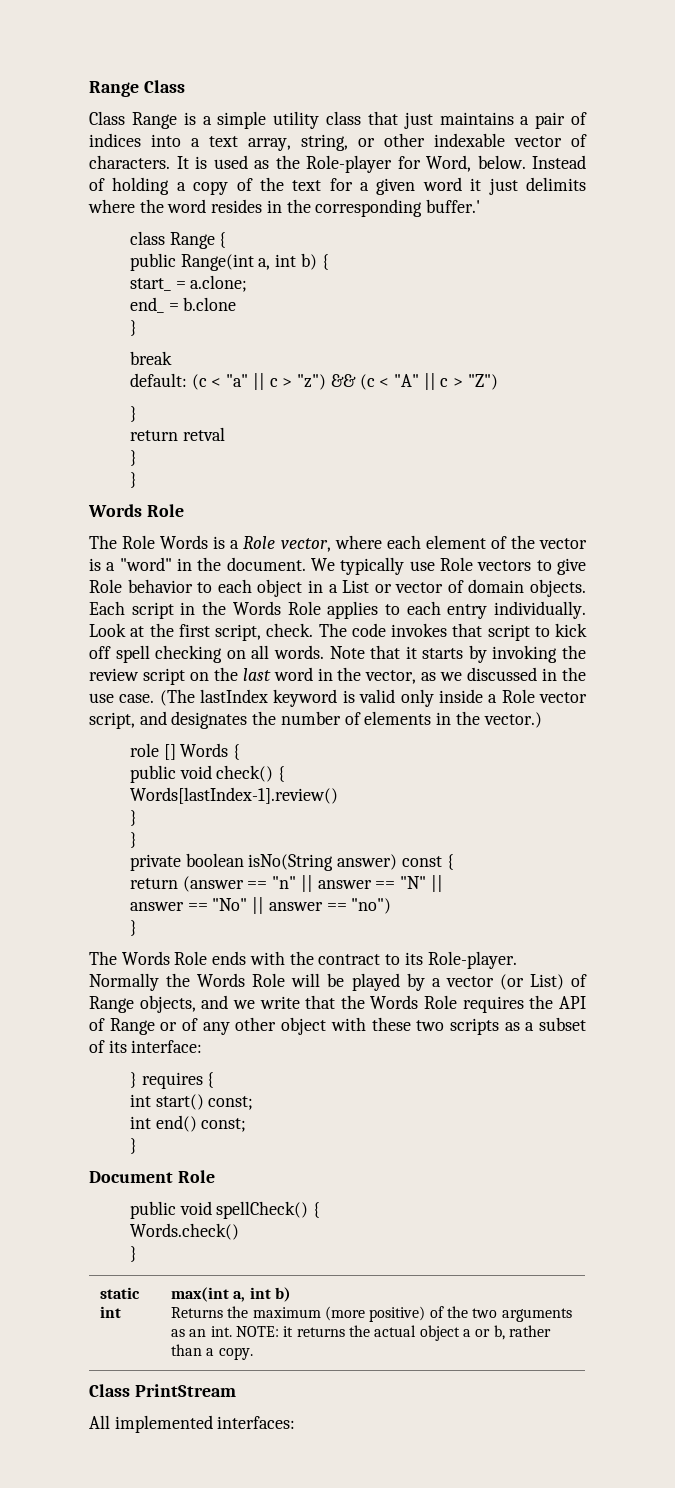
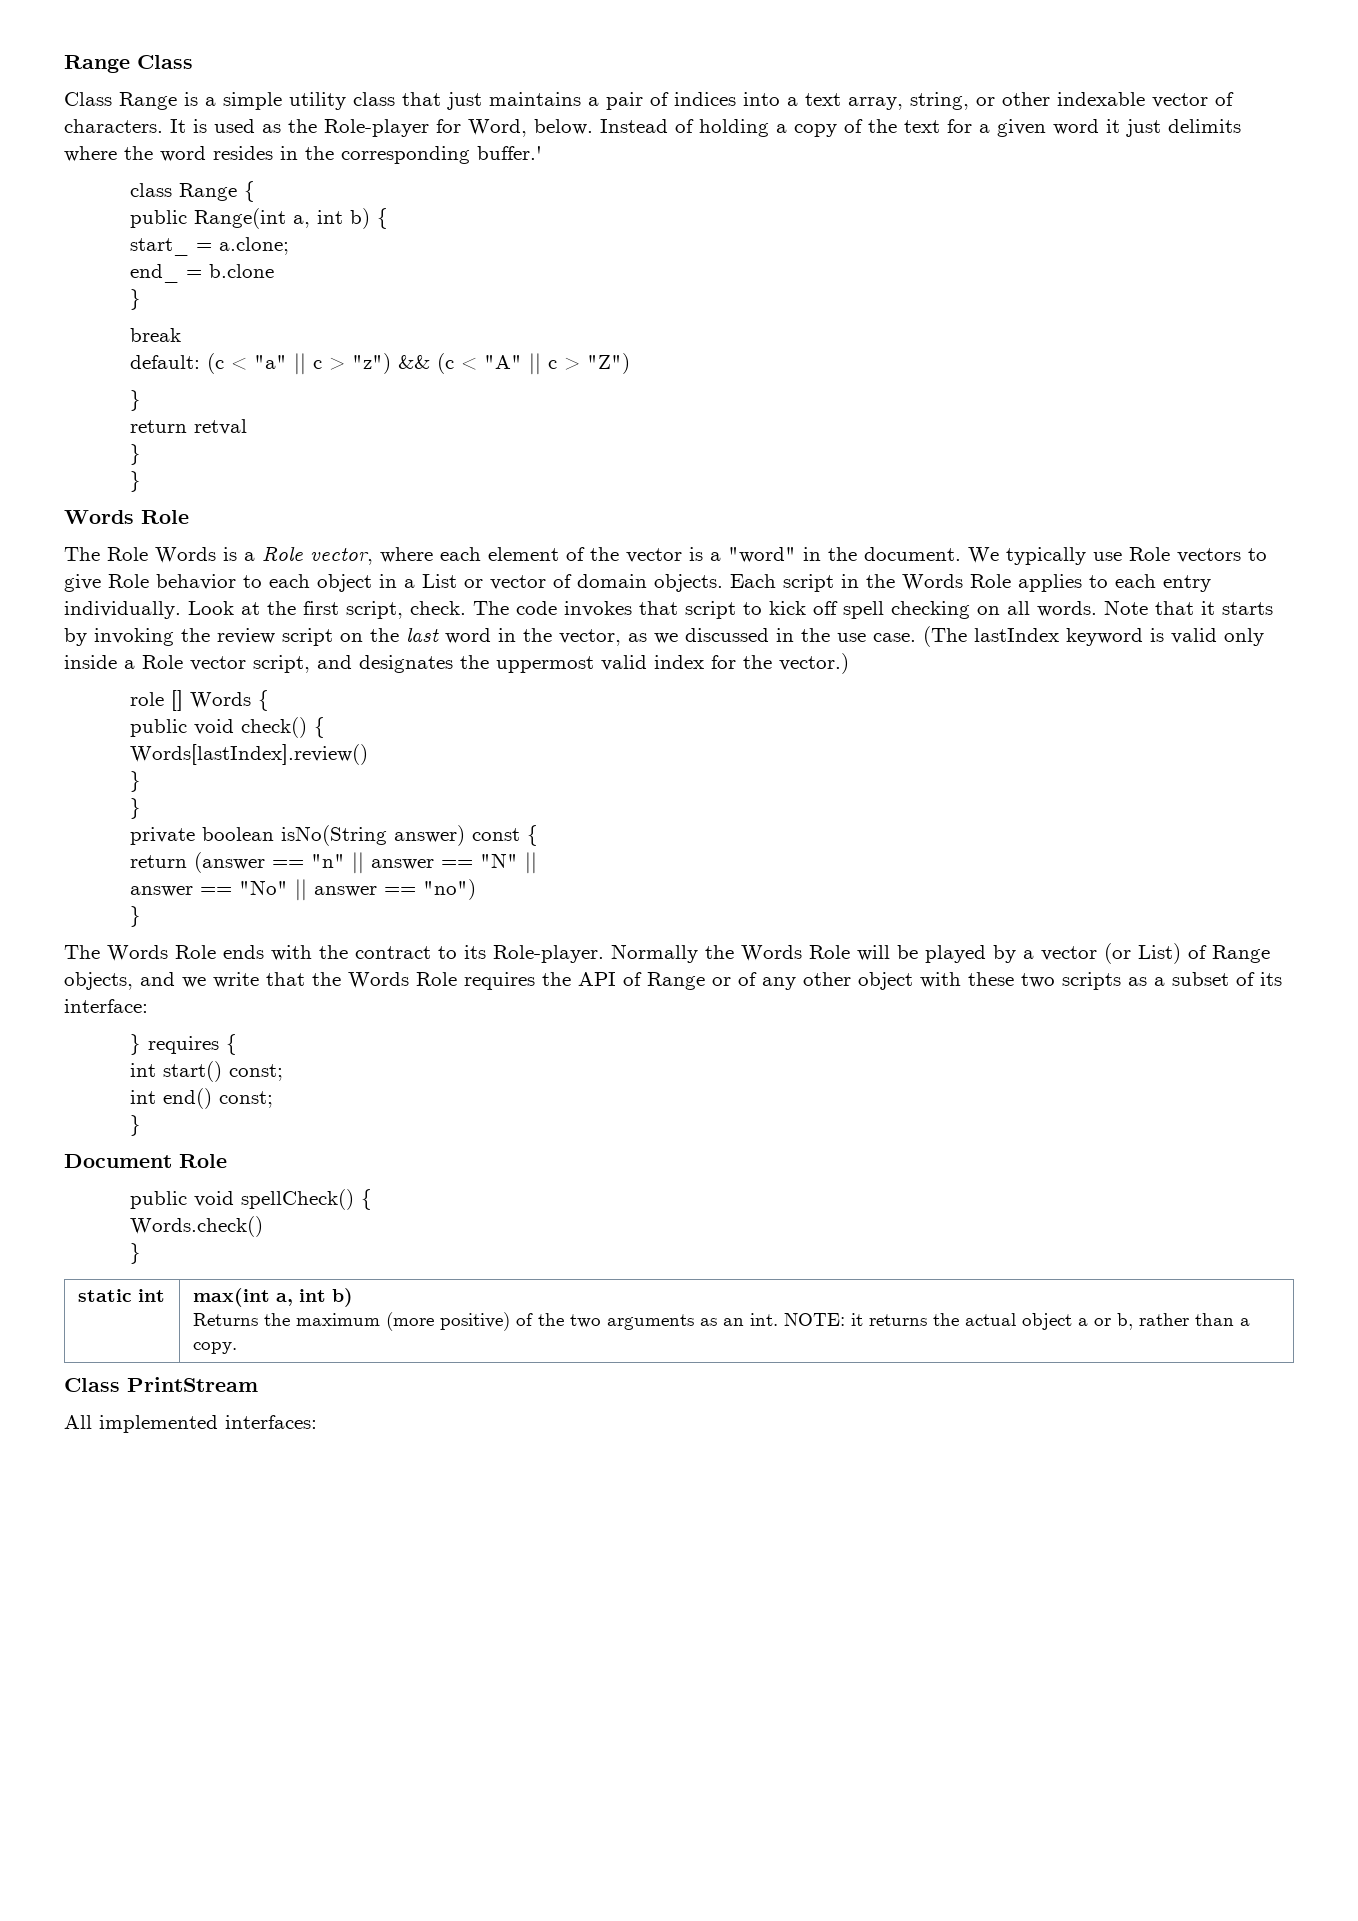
[280,711,452,725] number of elements in -> [496,655,736,673] uppermost valid index for
[130,787,339,804] Words[lastIndex-1].review() -> [130,744,369,765] Words[lastIndex].review()

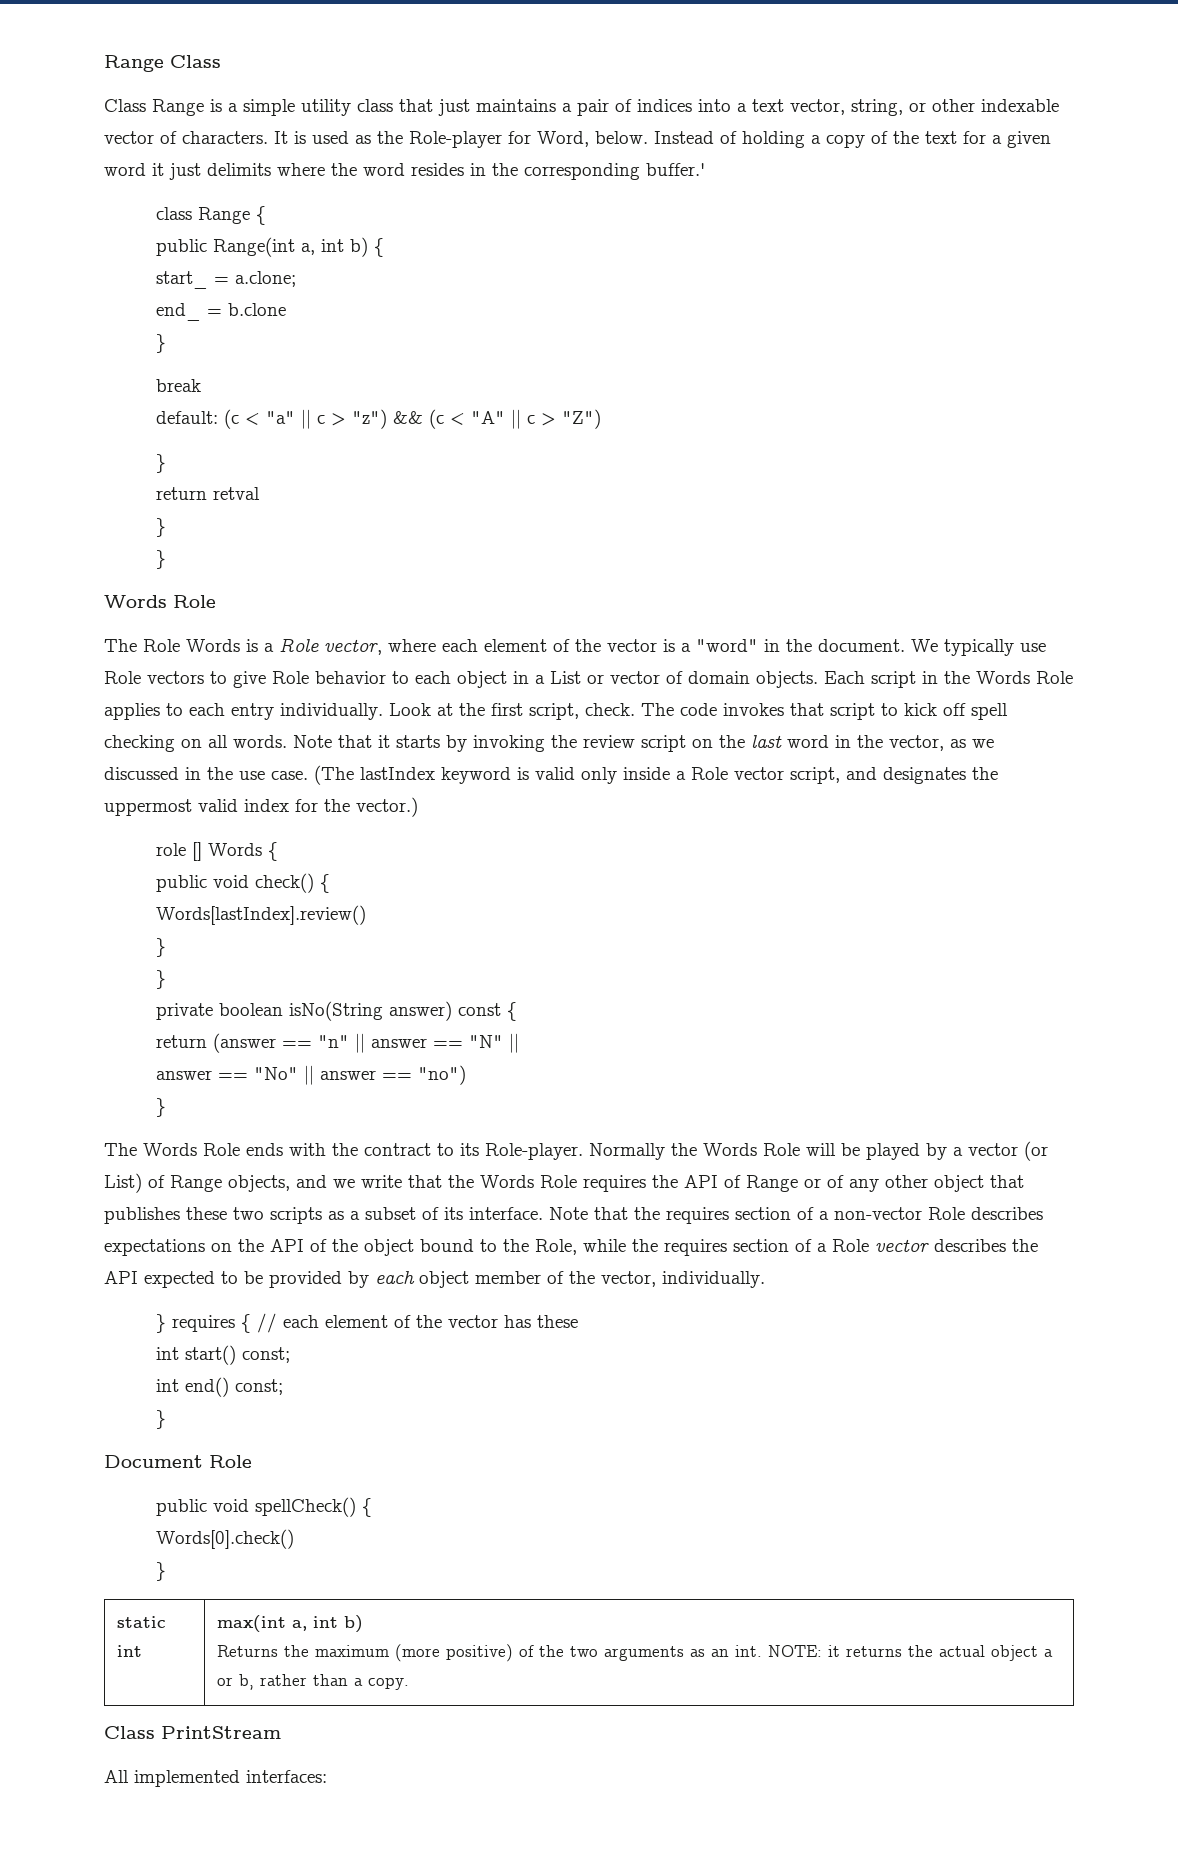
[848,97,903,110] array, -> [790,99,845,115] vector,
[920,972,961,988] with -> [990,1175,1024,1188] [104,1207,180,1224] that publishes
[64,999,148,1013] [130,1034,238,1055] interface: // } requires { -> [469,1207,1043,1224] [104,1239,1038,1256] [104,1271,765,1288] [156,1313,579,1333] interface. Note that the requires section of a non-vector Role describes expectations on the API of the object bound to the Role, while the requires section of a Role vector describes the API expected to be provided by each object member of the vector, individually. // } requires { // each element of the vector has these
[130,1216,264,1237] Words.check() -> [156,1529,295,1549] Words[0].check()

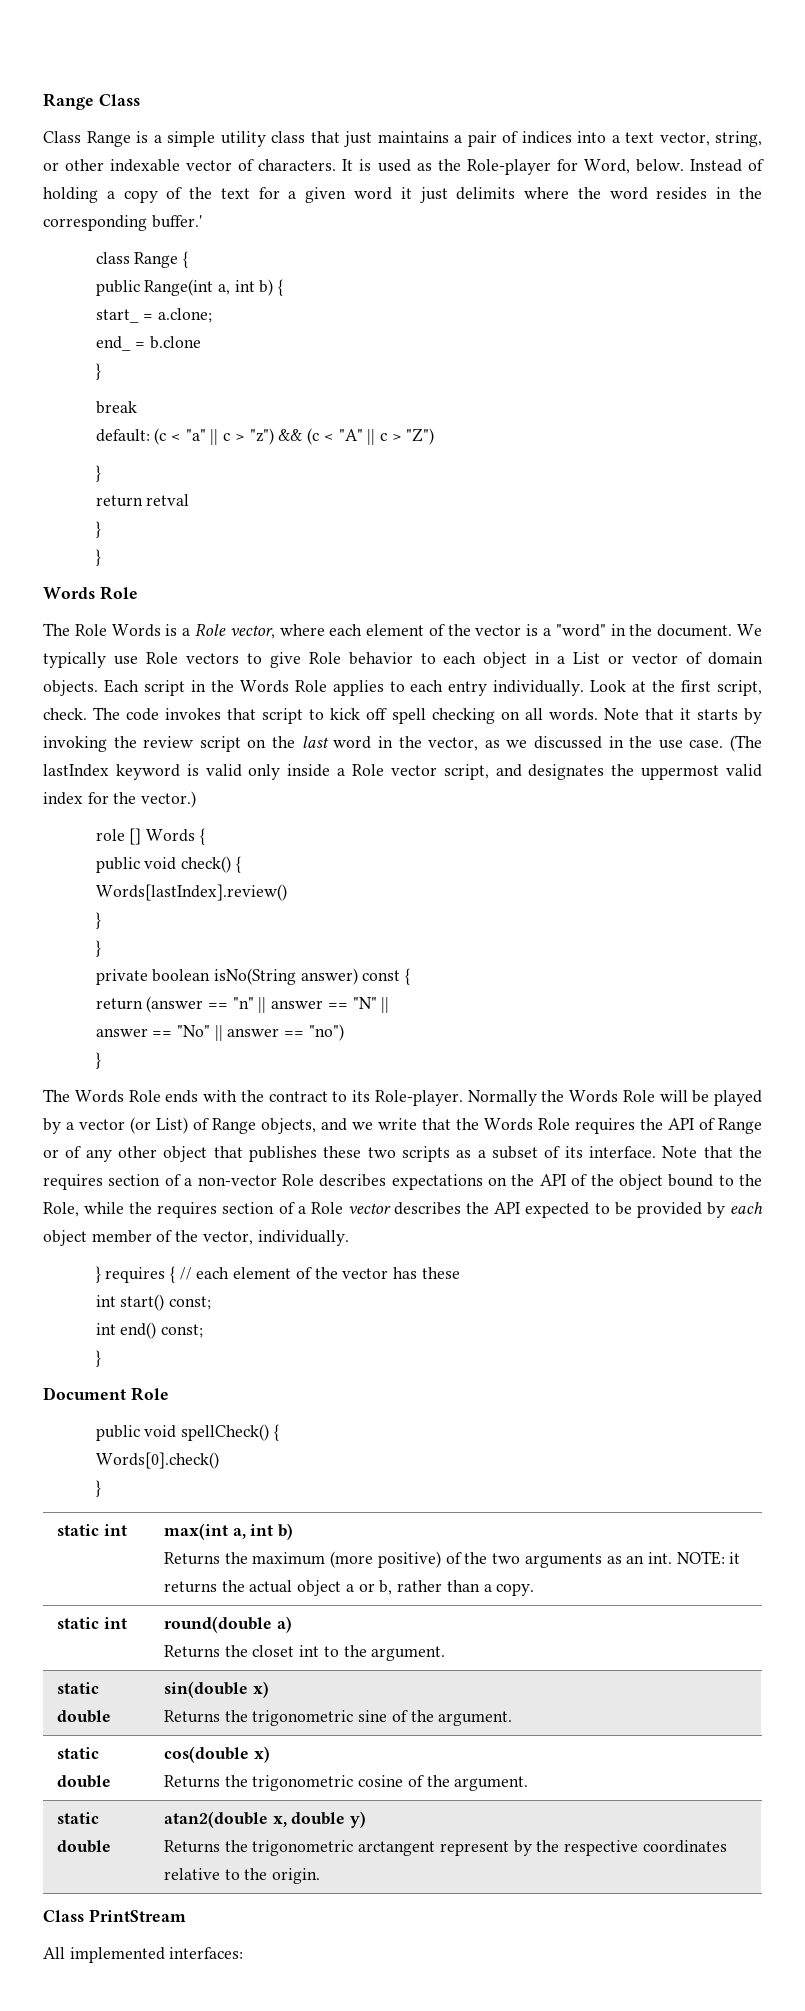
(409, 1683) none -> [56,1617,127,1629] [163,1616,292,1633] [163,1645,446,1661] [56,1682,99,1694] [56,1710,111,1723] [163,1681,269,1698] [163,1710,513,1726] [56,1747,99,1759] [56,1775,111,1788] [163,1746,270,1763] [163,1775,529,1791] [56,1812,99,1824] [56,1840,111,1853] [163,1811,367,1828] [163,1840,727,1856] [163,1868,321,1884] // static int | round(double a) // Returns the closet int to the argument. // static double | sin(double x) // Returns the trigonometric sine of the argument. // static double | cos(double x) // Returns the trigonometric cosine of the argument. // static double | atan2(double x, double y) // Returns the trigonometric arctangent represent by the respective coordinates relative to the origin.

